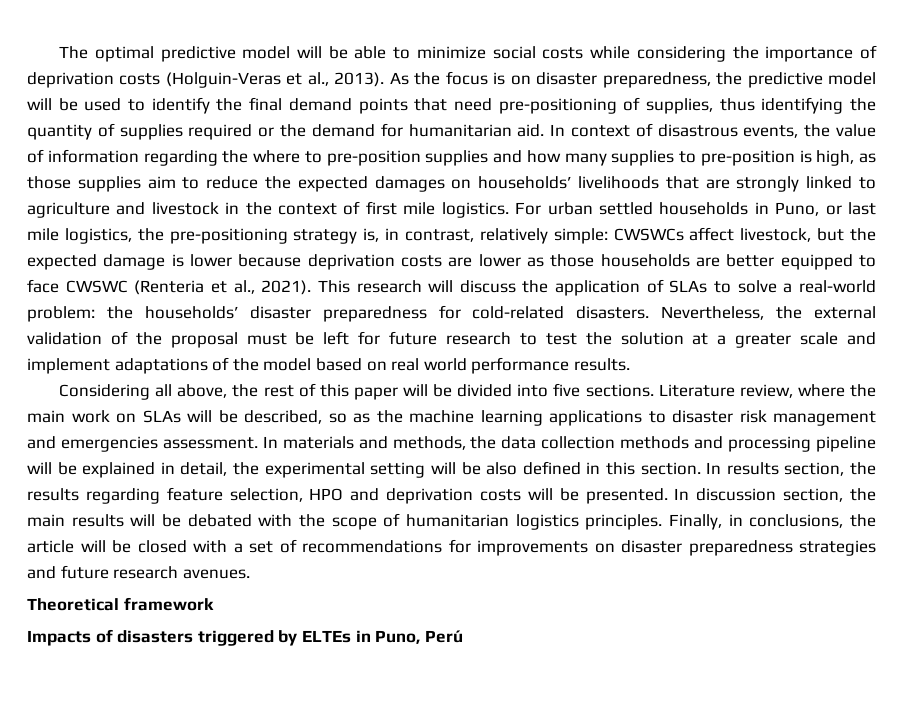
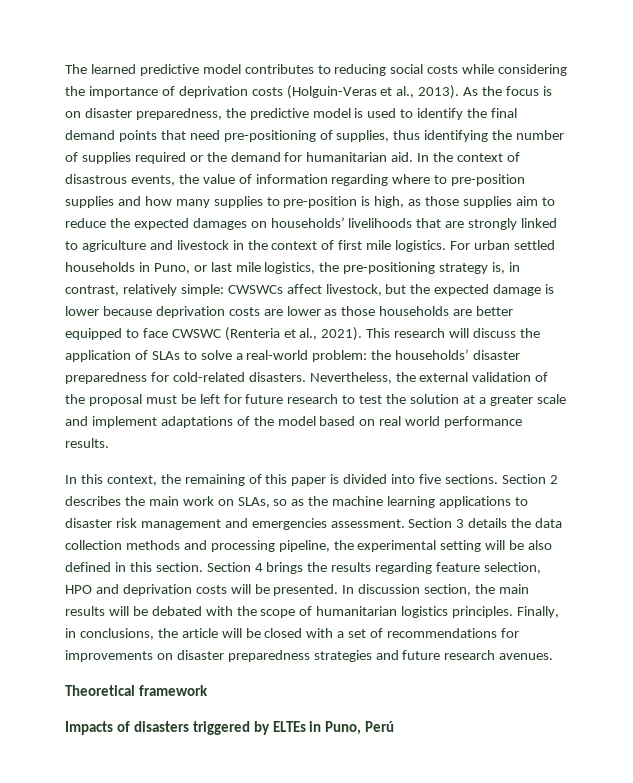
[94,46,486,62] optimal predictive model will be able to minimize -> [90,64,387,76] learned predictive model contributes to reducing
[27,98,78,111] will be -> [354,108,364,118] is
[27,124,92,140] quantity -> [516,130,565,140] number
(566, 130) none -> [433,152,454,162] the
[222,150,249,163] the -> (389, 180) none
[59,384,294,400] Considering all above, the rest -> [65,474,245,486] In this context, the remaining
[402,384,453,397] will be -> [330,474,340,484] is
[658,384,845,398] Literature review, where -> [501,474,558,484] [65,496,121,506] Section 2 describes
[142,410,322,424] SLAs will be described, -> [237,497,270,508] SLAs,
[262,436,466,450] In materials and methods, -> [408,518,508,528] Section 3 details
[815,436,876,452] [27,462,228,478] pipeline will be explained in detail, -> [278,540,330,552] pipeline,
[706,462,845,476] In results section, -> [206,562,304,574] Section 4 brings

